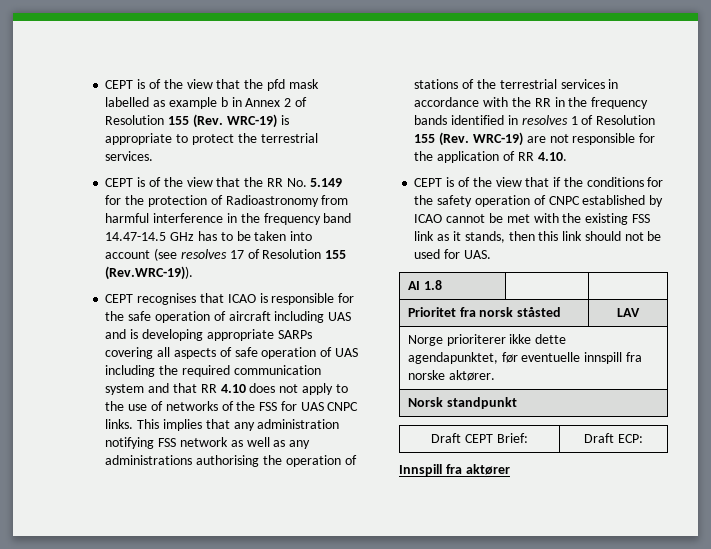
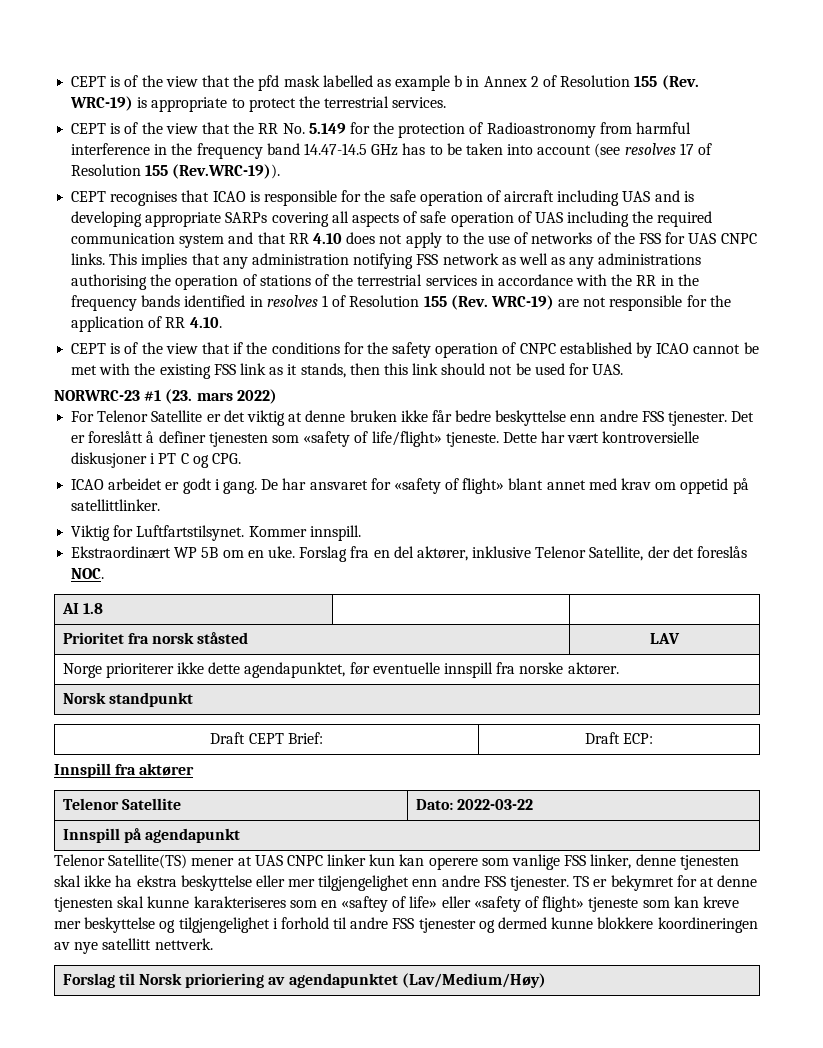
(491, 254) none -> [54,389,277,404] [71,410,755,426] [71,431,700,447] [71,452,241,468] [71,478,749,494] [71,499,161,511] [71,525,361,541] [71,546,748,562] [71,568,105,579] // NORWRC-23 #1 (23. mars 2022) // For Telenor Satellite er det viktig at denne bruken ikke får bedre beskyttelse enn andre FSS tjenester. Det er foreslått å definer tjenesten som «safety of life/flight» tjeneste. Dette har vært kontroversielle diskusjoner i PT C og CPG. // ICAO arbeidet er godt i gang. De har ansvaret for «safety of flight» blant annet med krav om oppetid på satellittlinker. // Viktig for Luftfartstilsynet. Kommer innspill. // Ekstraordinært WP 5B om en uke. Forslag fra en del aktører, inklusive Telenor Satellite, der det foreslås NOC.
(510, 469) none -> [62,798,181,810] [415,799,533,810] [62,828,241,843] [54,854,739,870] [54,875,758,891] [54,896,739,912] [54,917,758,933] [54,938,213,954] [62,973,546,988] // Telenor Satellite | Dato: 2022-03-22 // Innspill på agendapunkt // Telenor Satellite(TS) mener at UAS CNPC linker kun kan operere som vanlige FSS linker, denne tjenesten skal ikke ha ekstra beskyttelse eller mer tilgjengelighet enn andre FSS tjenester. TS er bekymret for at denne tjenesten skal kunne karakteriseres som en «saftey of life» eller «safety of flight» tjeneste som kan kreve mer beskyttelse og tilgjengelighet i forhold til andre FSS tjenester og dermed kunne blokkere koordineringen av nye satellitt nettverk. // Forslag til Norsk prioriering av agendapunktet (Lav/Medium/Høy)

